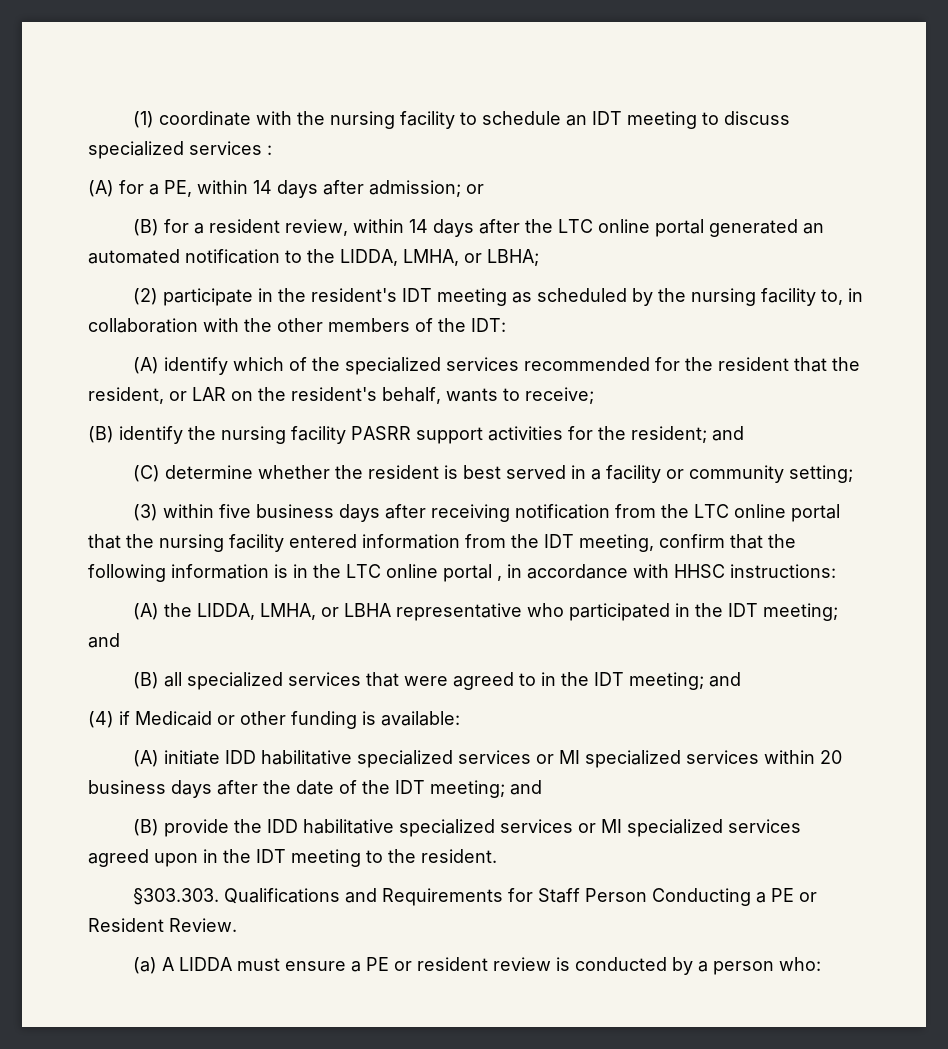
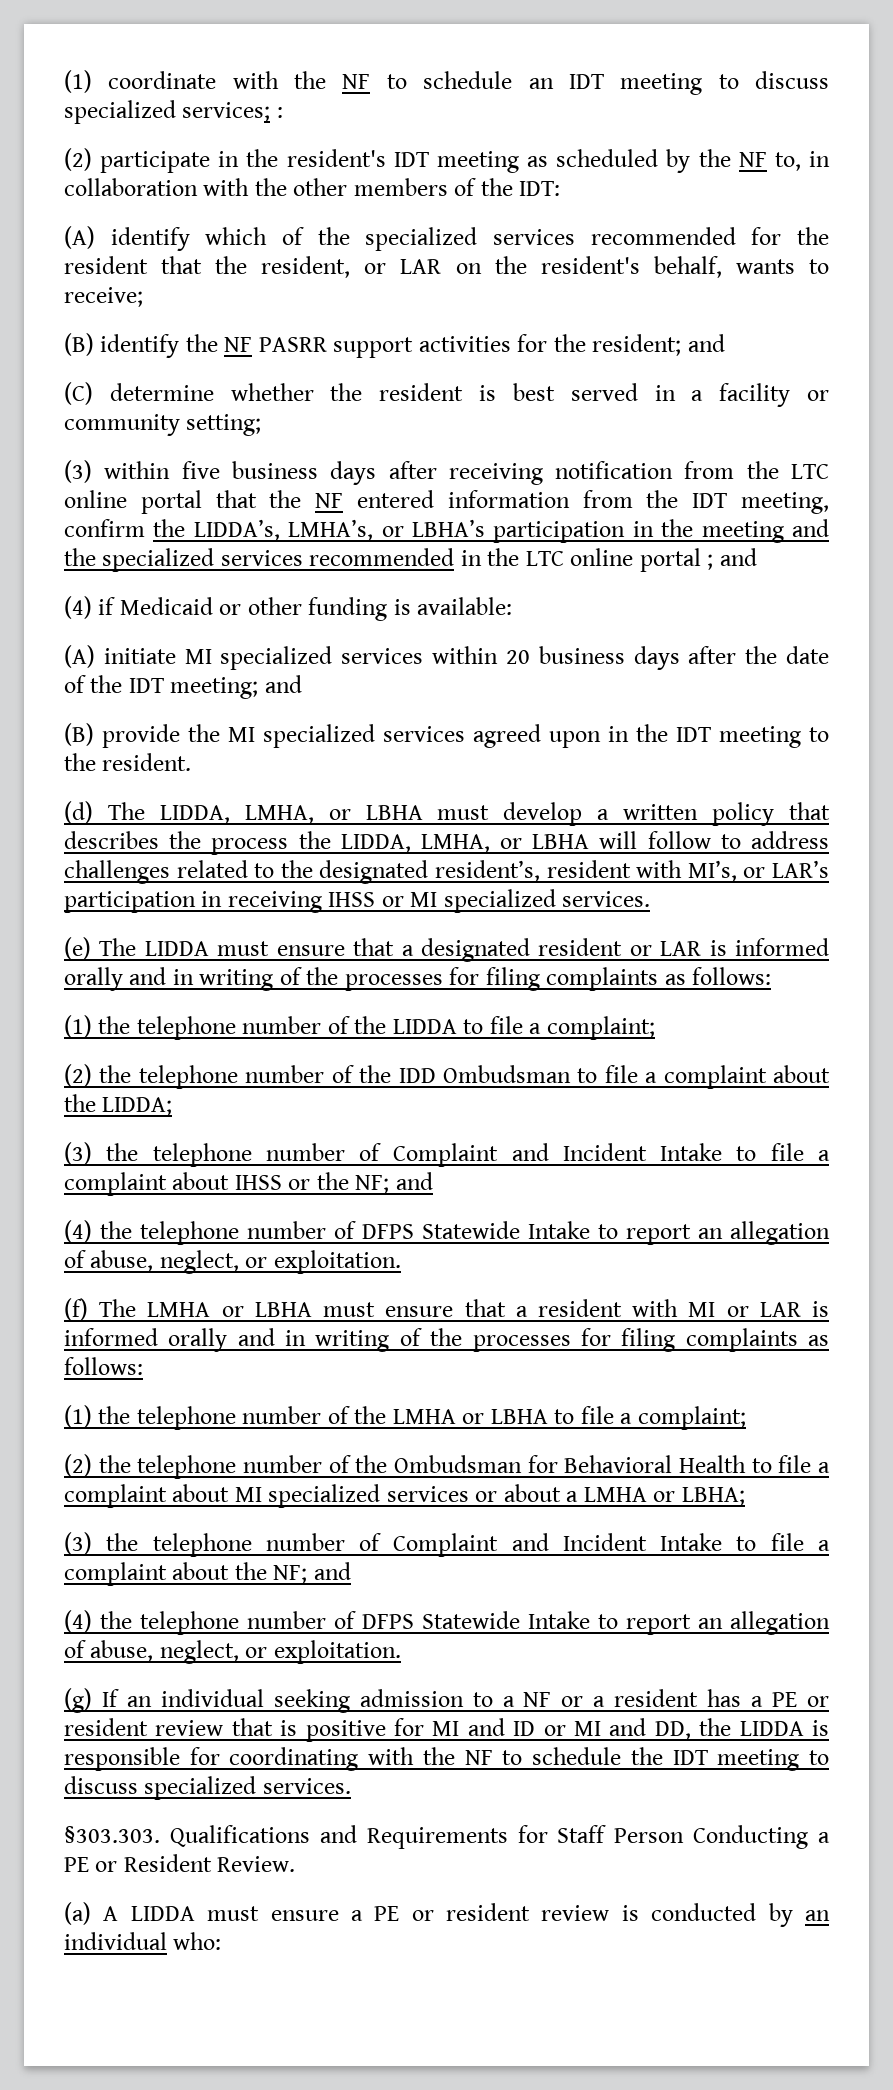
[329,111,455,129] nursing facility -> [342,74,371,89] NF
[189,141,262,155] services -> [182,102,271,122] services;
[88,180,484,198] [132,219,824,237] [88,249,539,266] // (A) for a PE, within 14 days after admission; or // (B) for a resident review, within 14 days after the LTC online portal generated an automated notification to the LIDDA, LMHA, or LBHA; -> (283, 112) none
[690,288,816,306] nursing facility -> [738,152,767,167] NF
[221,426,346,444] nursing facility -> [224,337,253,352] NF
[159,534,284,552] nursing facility -> [315,493,344,508] NF
[730,534,796,549] [88,564,288,582] that the following information is -> [153,519,829,543] [64,548,455,572] the LIDDA’s, LMHA’s, or LBHA’s participation in the meeting and the specialized services recommended
[497,564,836,581] [132,603,838,621] [88,633,120,648] [132,672,704,690] , in accordance with HHSC instructions: // (A) the LIDDA, LMHA, or LBHA representative who participated in the IDT meeting; and // (B) all specialized services that were agreed to in the IDT meeting; -> [707,554,714,570] ;
[224,750,554,768] IDD habilitative specialized services or -> (176, 656) none
[266,819,596,837] IDD habilitative specialized services or -> (220, 733) none
(497, 856) none -> [64,801,830,826] [64,831,829,855] [64,860,829,884] [64,889,651,913] [64,937,829,962] [64,967,772,991] [64,1015,655,1040] [64,1064,830,1089] [64,1094,173,1116] [64,1142,830,1167] [64,1172,433,1196] [64,1220,830,1245] [64,1250,401,1274] [64,1298,829,1321] [64,1328,829,1352] [64,1357,143,1375] [64,1405,746,1430] [64,1454,830,1479] [64,1484,745,1508] [64,1532,830,1557] [64,1562,351,1586] [64,1610,830,1635] [64,1640,401,1664] [64,1688,829,1713] [64,1718,829,1742] [64,1747,830,1771] [64,1776,351,1800] // (d) The LIDDA, LMHA, or LBHA must develop a written policy that describes the process the LIDDA, LMHA, or LBHA will follow to address challenges related to the designated resident’s, resident with MI’s, or LAR’s participation in receiving IHSS or MI specialized services. // (e) The LIDDA must ensure that a designated resident or LAR is informed orally and in writing of the processes for filing complaints as follows: // (1) the telephone number of the LIDDA to file a complaint; // (2) the telephone number of the IDD Ombudsman to file a complaint about the LIDDA; // (3) the telephone number of Complaint and Incident Intake to file a complaint about IHSS or the NF; and // (4) the telephone number of DFPS Statewide Intake to report an allegation of abuse, neglect, or exploitation. // (f) The LMHA or LBHA must ensure that a resident with MI or LAR is informed orally and in writing of the processes for filing complaints as follows: // (1) the telephone number of the LMHA or LBHA to file a complaint; // (2) the telephone number of the Ombudsman for Behavioral Health to file a complaint about MI specialized services or about a LMHA or LBHA; // (3) the telephone number of Complaint and Incident Intake to file a complaint about the NF; and // (4) the telephone number of DFPS Statewide Intake to report an allegation of abuse, neglect, or exploitation. // (g) If an individual seeking admission to a NF or a resident has a PE or resident review that is positive for MI and ID or MI and DD, the LIDDA is responsible for coordinating with the NF to schedule the IDT meeting to discuss specialized services.
[697,961,774,975] a person -> [804,1910,830,1921] [64,1932,167,1950] an individual

